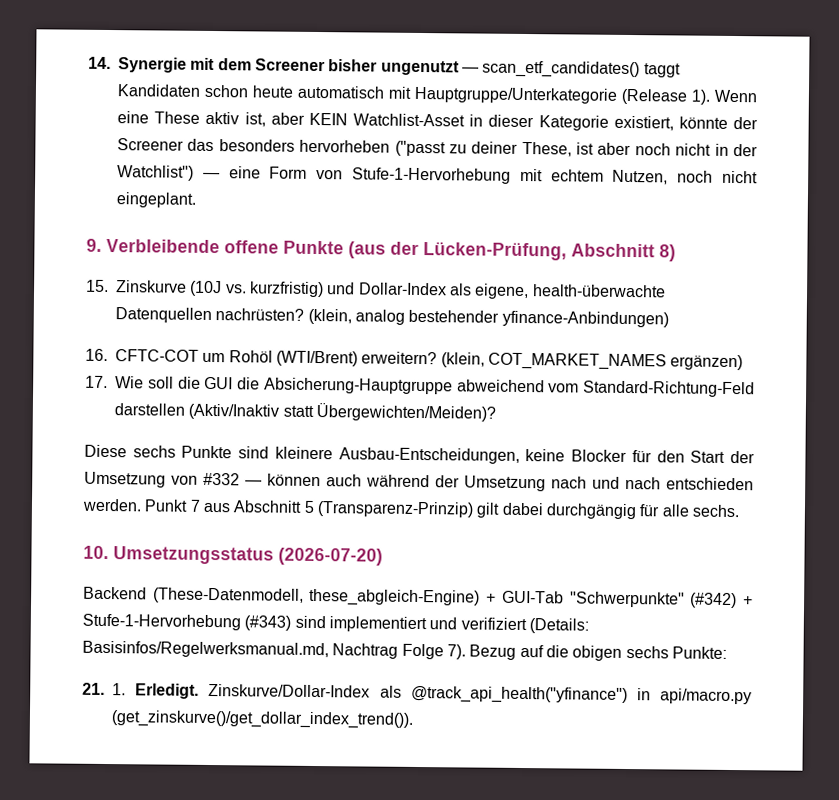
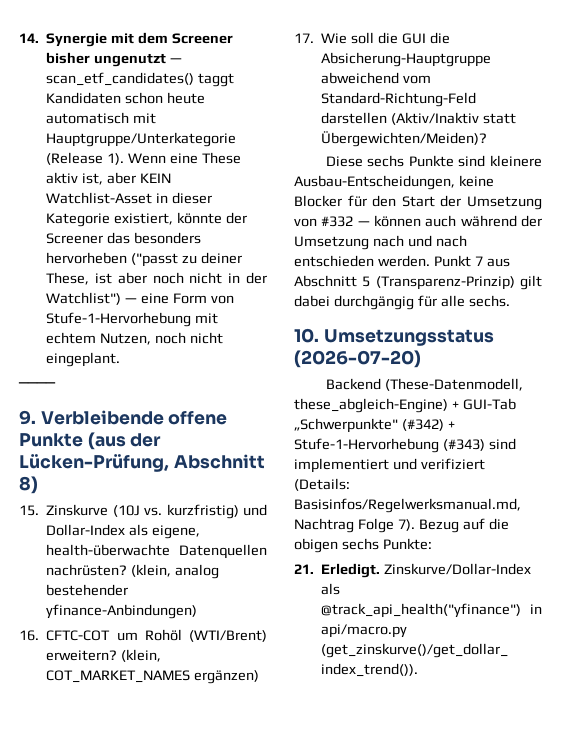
(196, 200) none -> [18,382,56,388] // ────
[569,591,685,608] "Schwerpunkte" -> [294,418,398,433] „Schwerpunkte"
[112,683,126,696] 1. -> (314, 569) none

